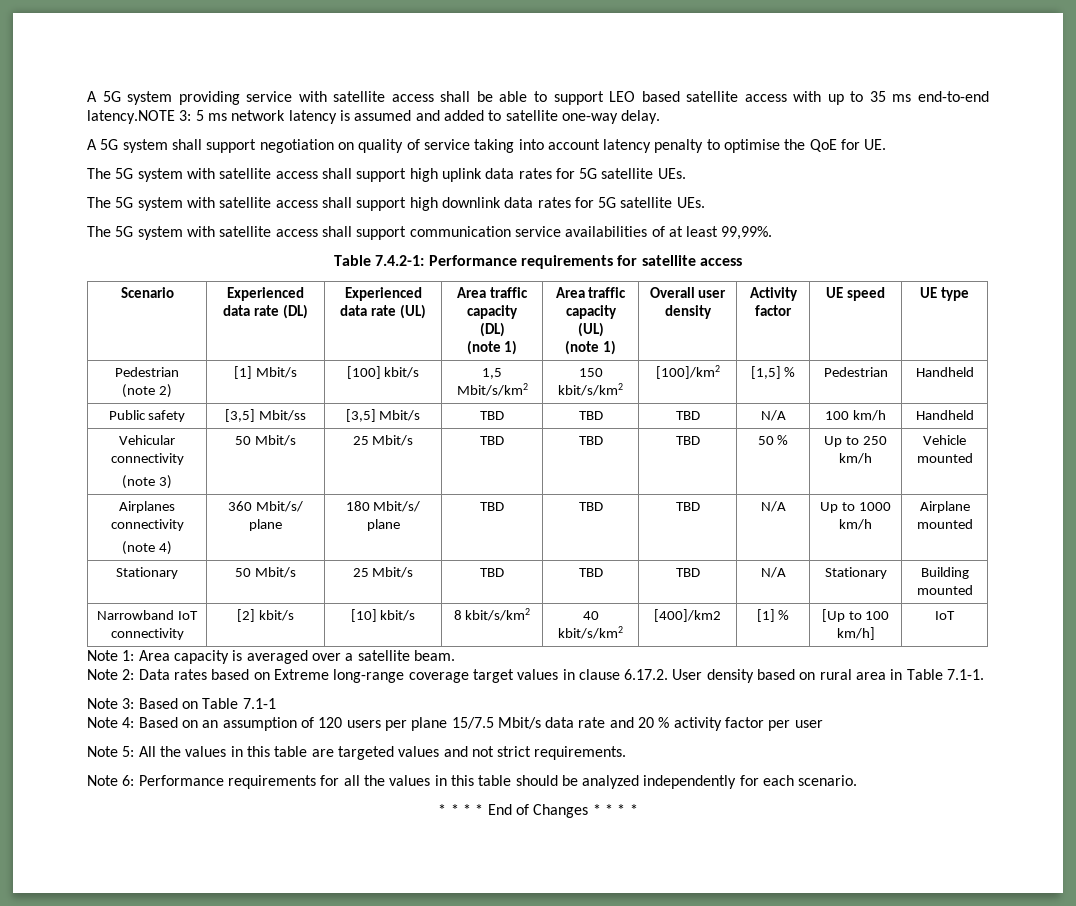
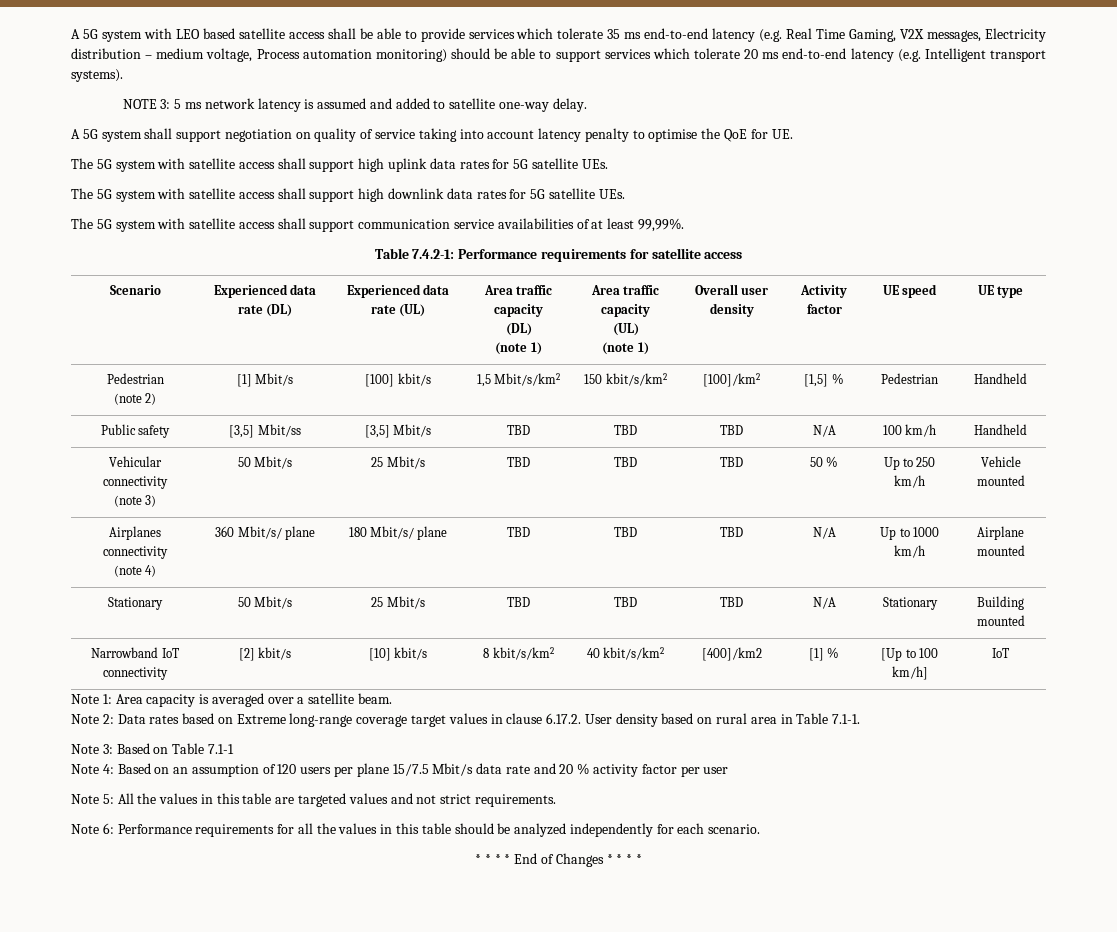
[87,91,327,105] A 5G system providing service with -> [71,28,235,42] A 5G system with LEO based
[553,91,989,105] [87,110,175,124] support LEO based satellite access with up to 35 ms end-to-end latency.NOTE -> [420,28,1046,42] [71,48,1046,62] [71,69,123,82] [122,99,157,109] provide services which tolerate 35 ms end-to-end latency (e.g. Real Time Gaming, V2X messages, Electricity distribution – medium voltage, Process automation monitoring) should be able to support services which tolerate 20 ms end-to-end latency (e.g. Intelligent transport systems). // NOTE

